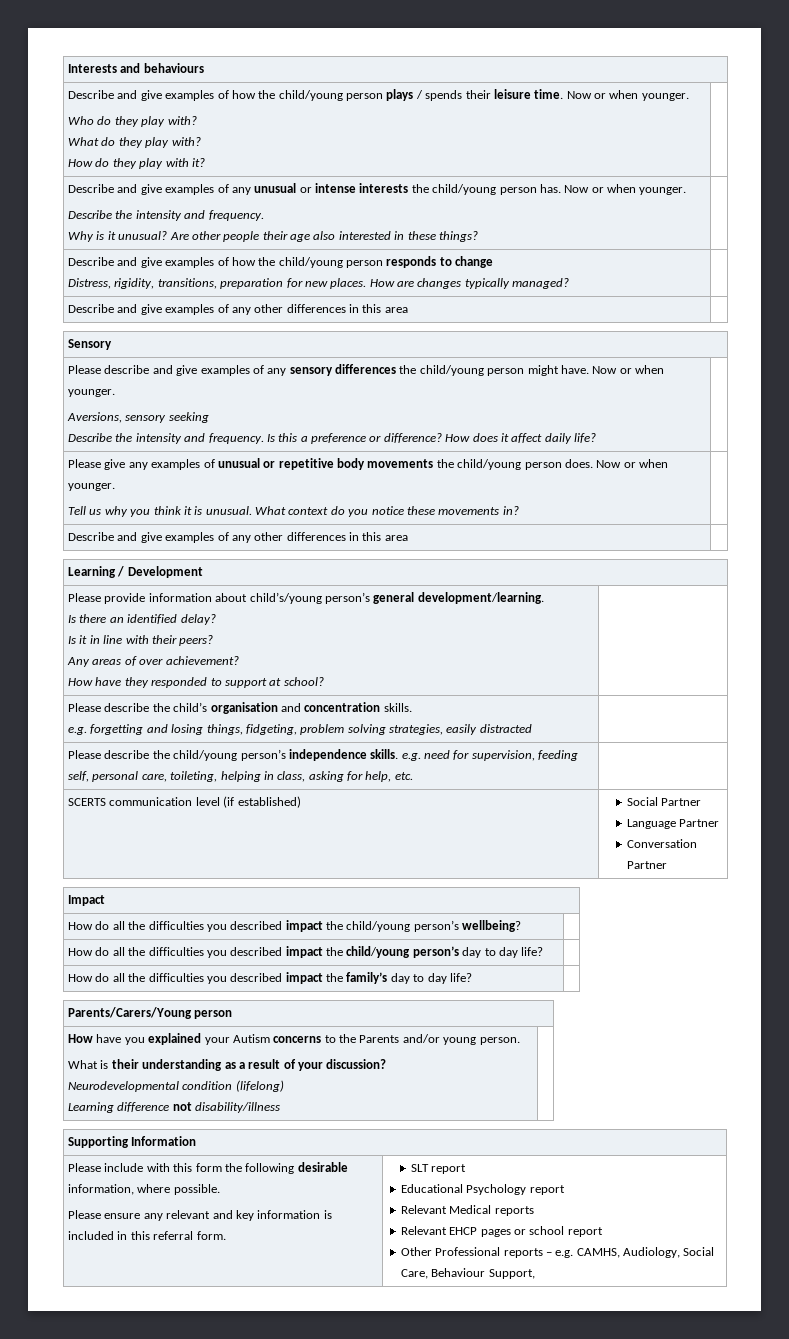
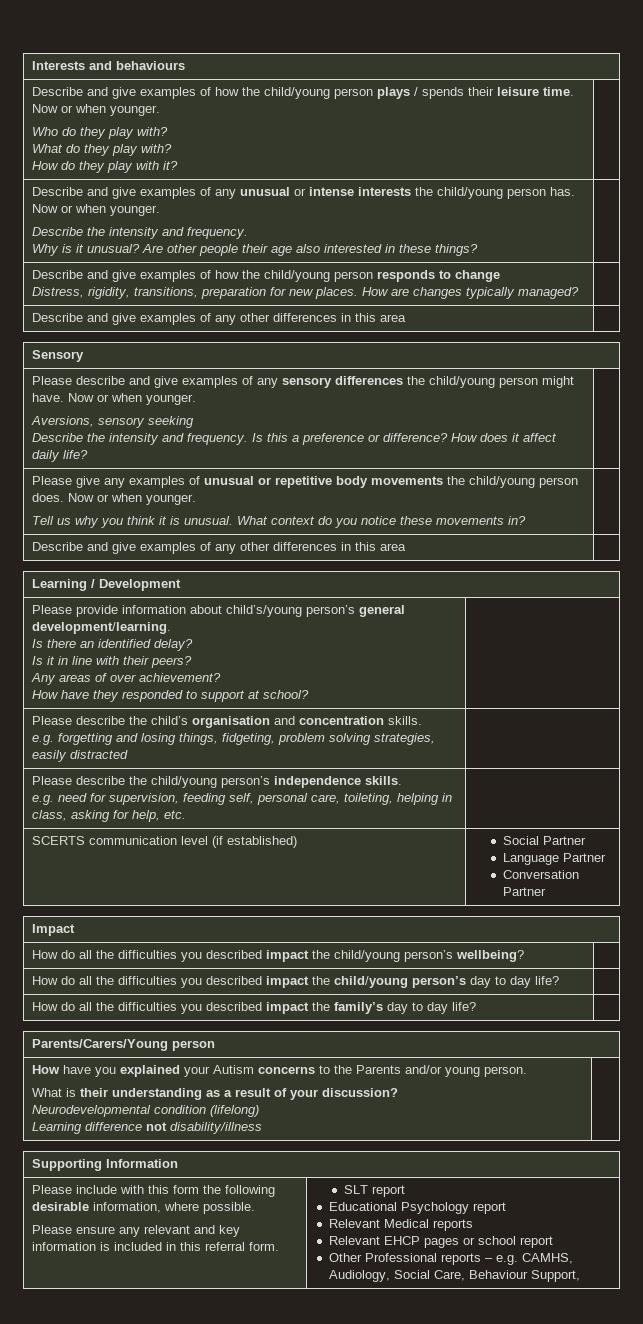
(399, 754) none -> (402, 780) //

